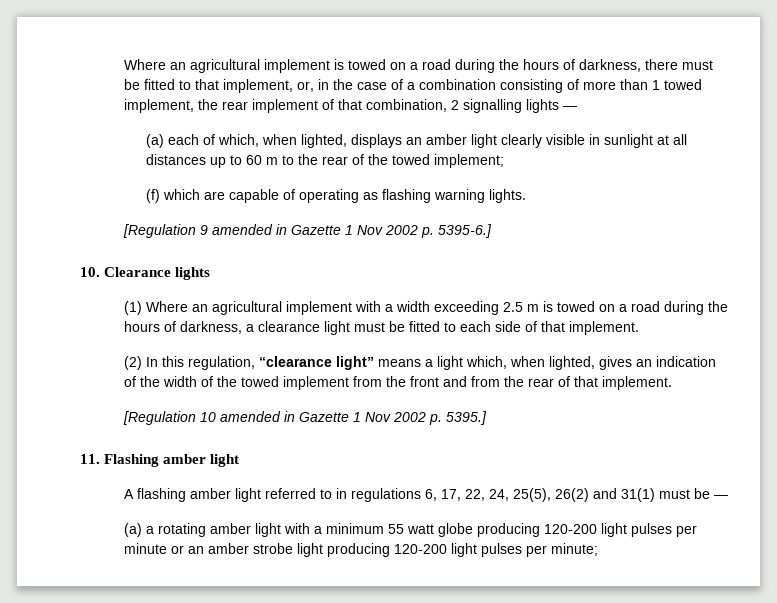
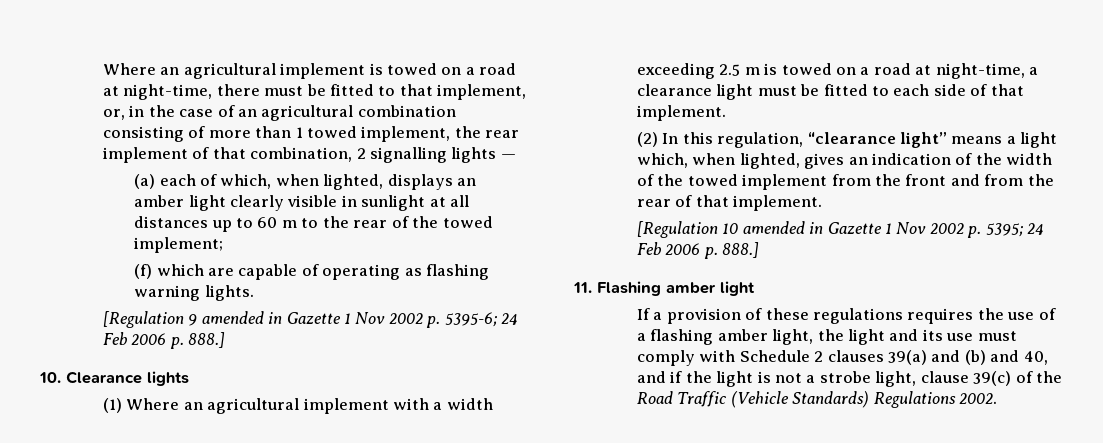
[455,59,642,73] during the hours of darkness, -> [102,84,213,100] at night-time,
[407,82,416,90] a -> [237,105,354,121] an agricultural
[438,224,493,238] 5395-6.] -> [444,312,519,327] [102,332,226,349] 5395-6; 24 Feb 2006 p. 888.]
[664,301,729,315] [124,321,243,334] during the hours of darkness, -> [915,63,1025,79] at night-time,
[446,411,488,425] [80,454,240,467] [124,488,729,502] [124,523,698,537] [124,543,599,557] 5395.] // 11. Flashing amber light // A flashing amber light referred to in regulations 6, 17, 22, 24, 25(5), 26(2) and 31(1) must be — // (a) a rotating amber light with a minimum 55 watt globe producing 120-200 light pulses per minute or an amber strobe light producing 120-200 light pulses per minute; -> [985,223,1045,237] [636,242,760,259] [573,281,755,296] [636,308,1056,324] [636,329,1017,345] [636,350,1048,366] [636,371,1063,387] [636,391,997,408] 5395; 24 Feb 2006 p. 888.] // 11. Flashing amber light // If a provision of these regulations requires the use of a flashing amber light, the light and its use must comply with Schedule 2 clauses 39(a) and (b) and 40, and if the light is not a strobe light, clause 39(c) of the Road Traffic (Vehicle Standards) Regulations 2002.

